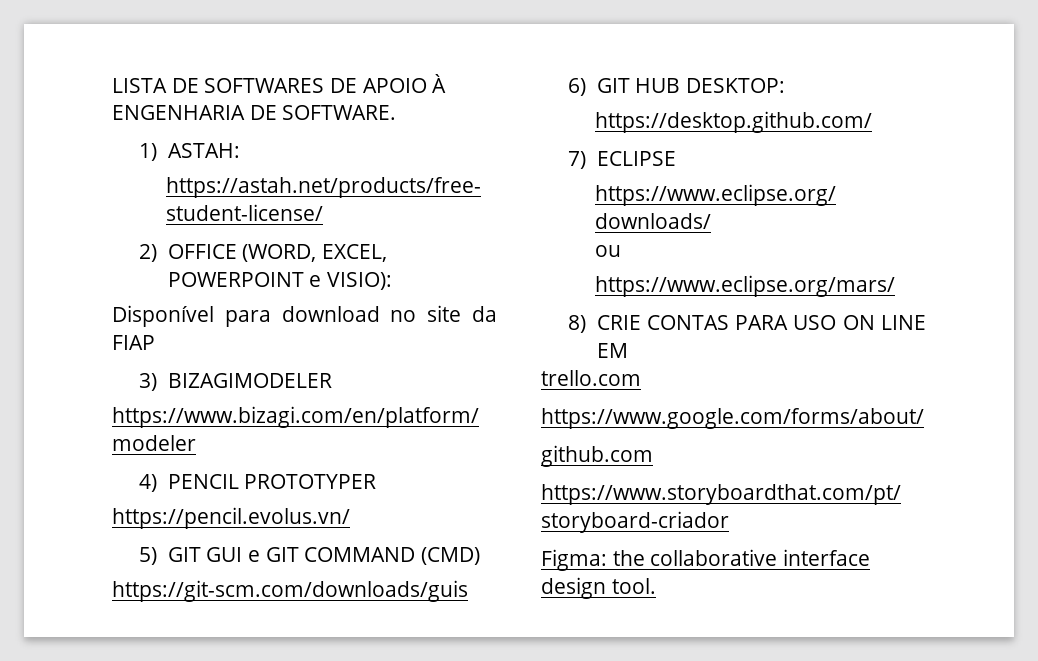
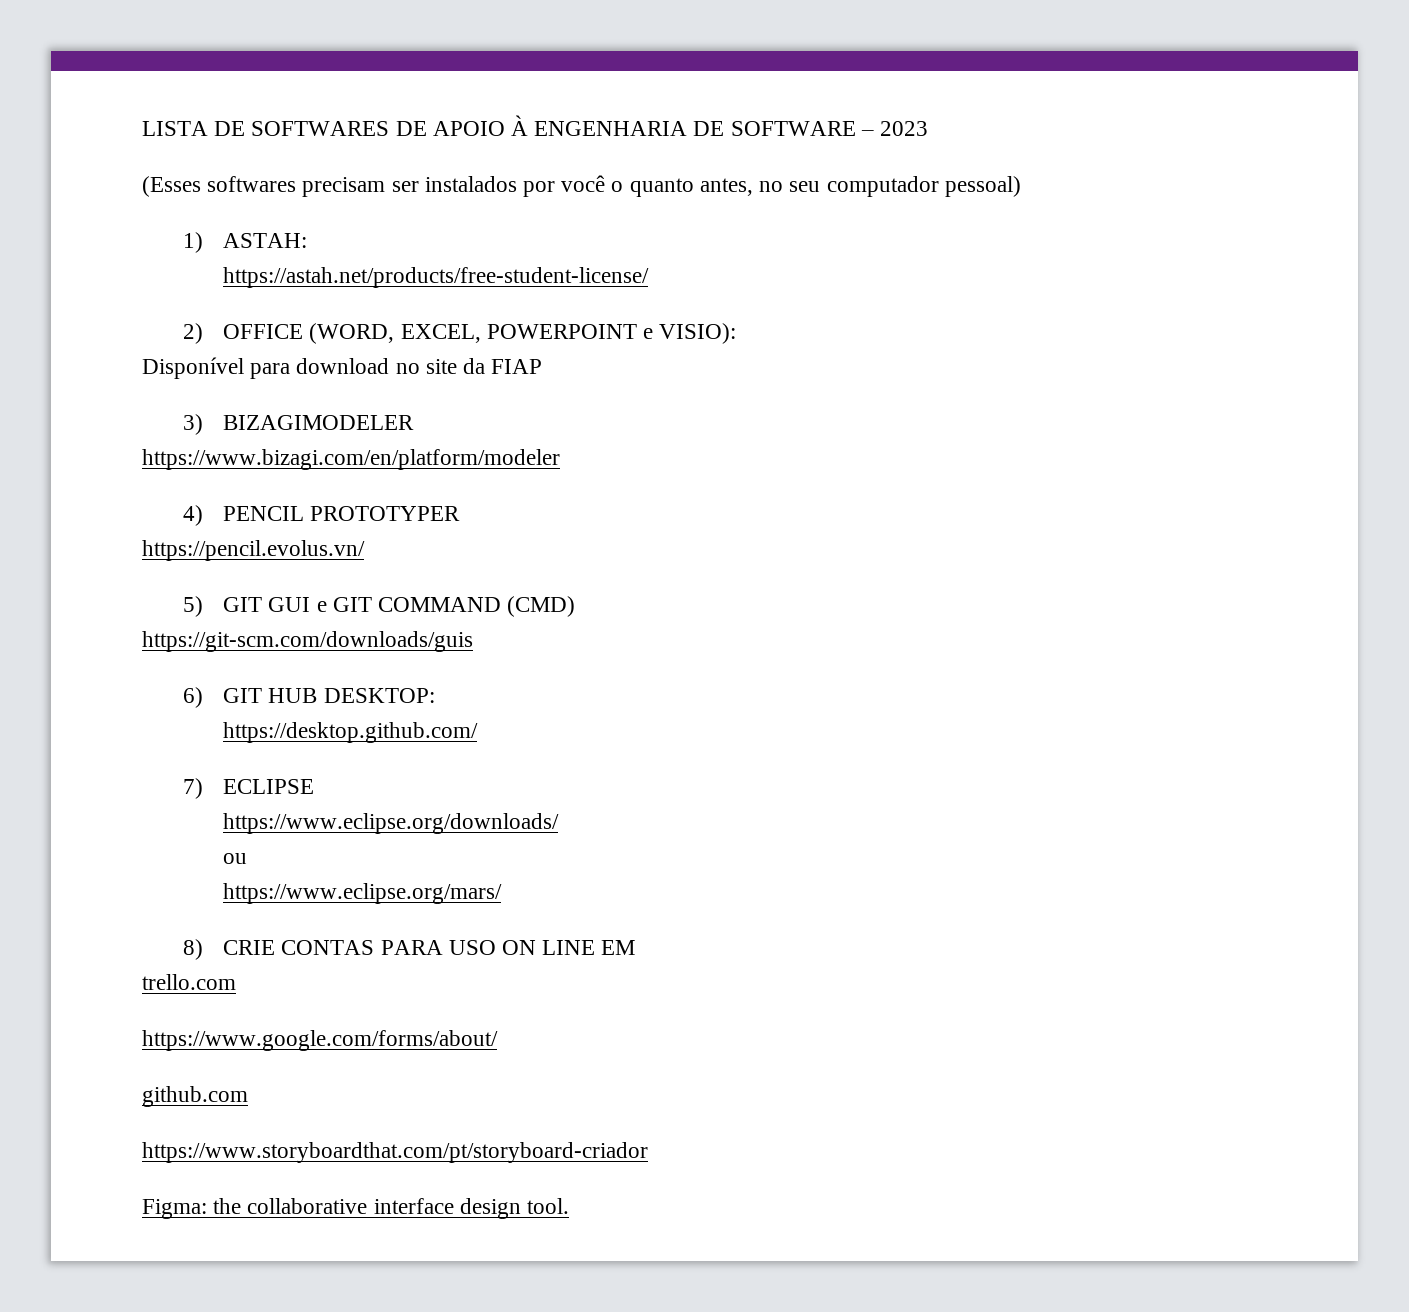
[282,105,397,120] SOFTWARE. -> [730,121,929,136] [142,175,1021,197] SOFTWARE – 2023 // (Esses softwares precisam ser instalados por você o quanto antes, no seu computador pessoal)

